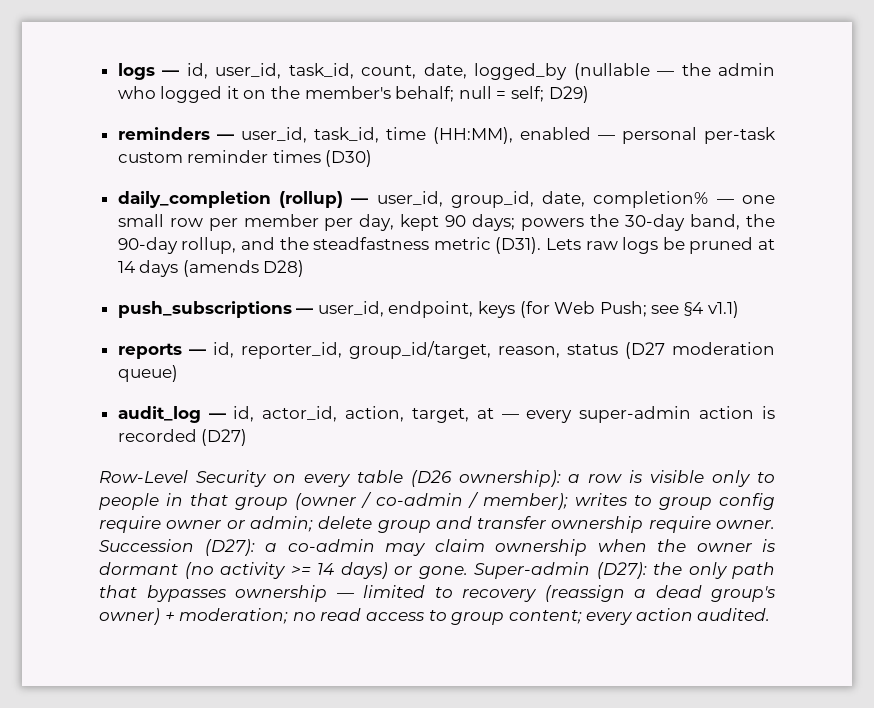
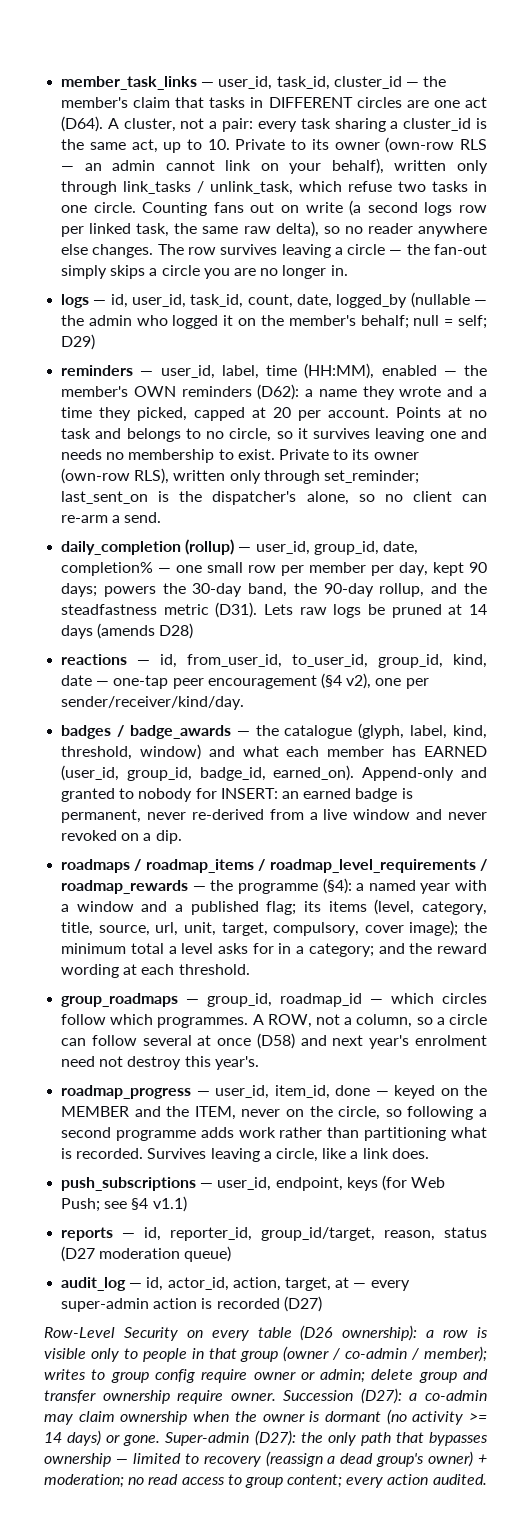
(117, 71) none -> [61,76,447,90] [61,97,487,108] [61,116,487,132] [61,137,488,153] [61,158,489,174] [61,181,487,195] [61,200,487,216] [61,221,487,237] [61,244,488,258] [61,265,348,279] member_task_links — user_id, task_id, cluster_id — the member's claim that tasks in DIFFERENT circles are one act (D64). A cluster, not a pair: every task sharing a cluster_id is the same act, up to 10. Private to its owner (own-row RLS — an admin cannot link on your behalf), written only through link_tasks / unlink_task, which refuse two tasks in one circle. Counting fans out on write (a second logs row per linked task, the same raw delta), so no reader anywhere else changes. The row survives leaving a circle — the fan-out simply skips a circle you are no longer in. //
[313,127,379,143] task_id, -> [221,365,259,379] label,
[621,127,776,144] [117,150,373,167] personal per-task custom reminder times (D30) -> [463,365,487,376] [61,384,488,400] [61,407,487,421] [61,428,487,442] [61,449,419,463] [61,468,419,484] [61,491,487,505] [61,512,162,523] the member's OWN reminders (D62): a name they wrote and a time they picked, capped at 20 per account. Points at no task and belongs to no circle, so it survives leaving one and needs no membership to exist. Private to its owner (own-row RLS), written only through set_reminder; last_sent_on is the dispatcher's alone, so no client can re-arm a send.
(305, 268) none -> [61,654,487,668] [61,673,429,689] [61,696,245,710] [61,723,487,739] [61,744,487,760] [61,765,487,781] [61,788,413,802] [61,809,487,823] [61,830,182,844] [61,859,487,873] [61,878,487,894] [61,899,487,915] [61,920,487,936] [61,943,488,957] [61,964,250,978] [61,993,488,1007] [61,1014,487,1028] [61,1033,487,1049] [61,1056,259,1070] [61,1085,487,1099] [61,1106,487,1120] [61,1127,487,1141] [61,1148,429,1162] // reactions — id, from_user_id, to_user_id, group_id, kind, date — one-tap peer encouragement (§4 v2), one per sender/receiver/kind/day. // badges / badge_awards — the catalogue (glyph, label, kind, threshold, window) and what each member has EARNED (user_id, group_id, badge_id, earned_on). Append-only and granted to nobody for INSERT: an earned badge is permanent, never re-derived from a live window and never revoked on a dip. // roadmaps / roadmap_items / roadmap_level_requirements / roadmap_rewards — the programme (§4): a named year with a window and a published flag; its items (level, category, title, source, url, unit, target, compulsory, cover image); the minimum total a level asks for in a category; and the reward wording at each threshold. // group_roadmaps — group_id, roadmap_id — which circles follow which programmes. A ROW, not a column, so a circle can follow several at once (D58) and next year's enrolment need not destroy this year's. // roadmap_progress — user_id, item_id, done — keyed on the MEMBER and the ITEM, never on the circle, so following a second programme adds work rather than partitioning what is recorded. Survives leaving a circle, like a link does.

